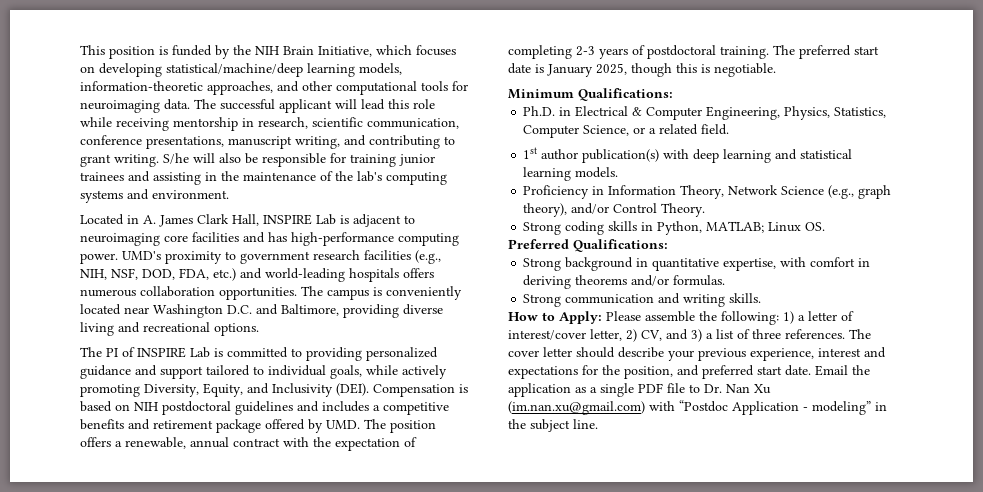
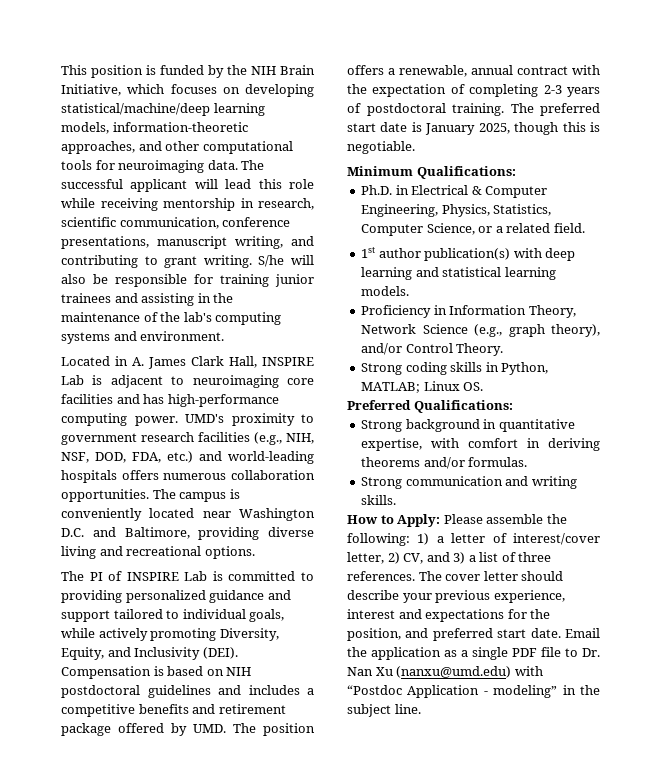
[508,401,645,415] (im.nan.xu@gmail.com) -> [396,666,512,678] (nanxu@umd.edu)

